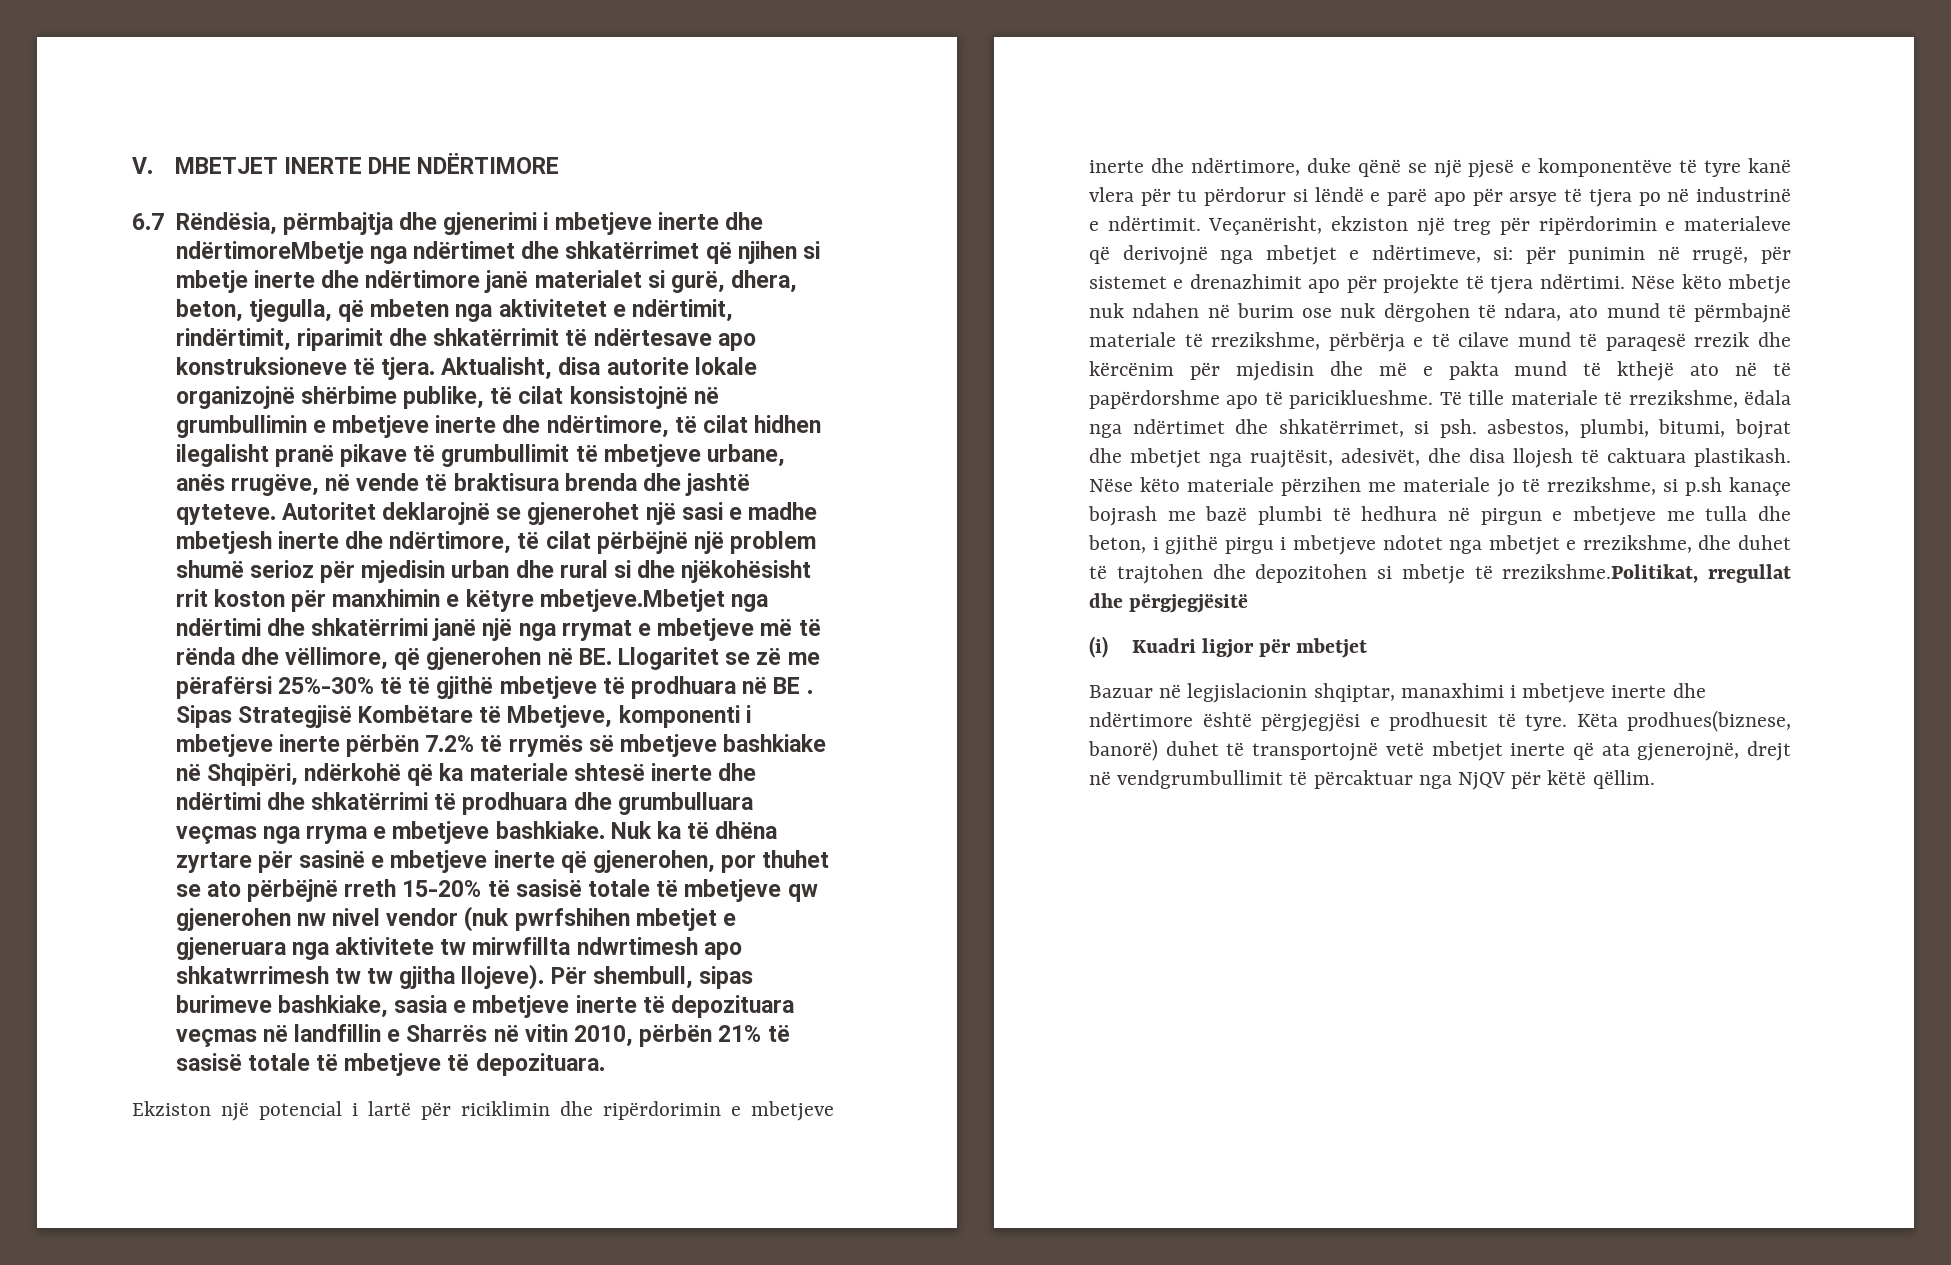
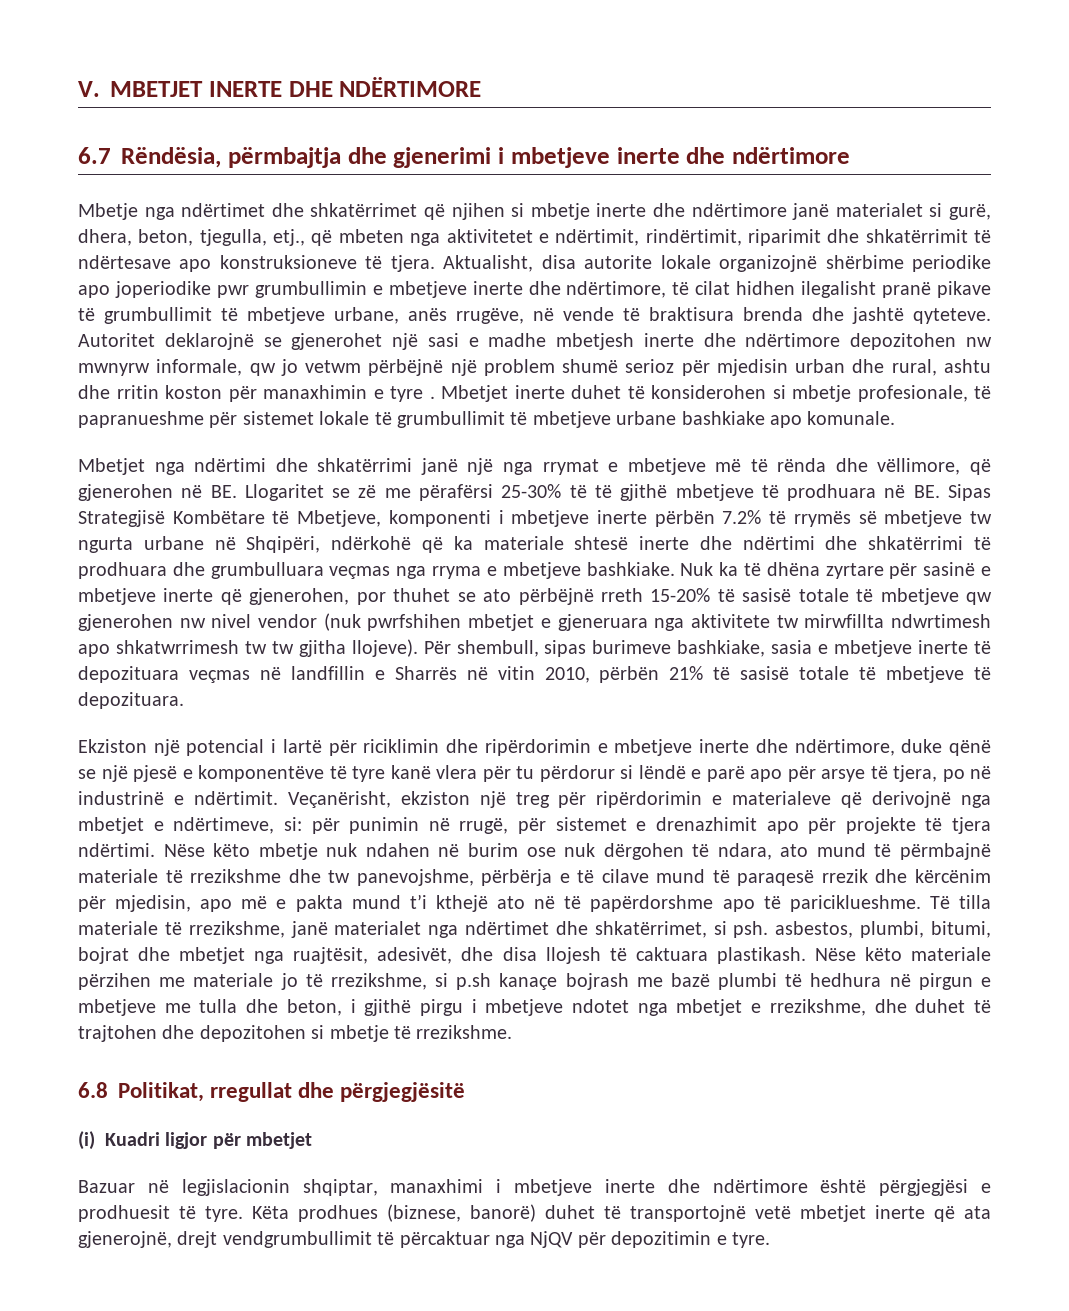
[175,241,364,264] ndërtimoreMbetje -> [732,147,850,164] [78,203,138,220] ndërtimore // Mbetje
(332, 310) none -> [273,229,306,246] etj.,
[402,386,719,409] publike, të cilat konsistojnë në -> [912,255,991,272] [78,281,249,298] periodike apo joperiodike pwr
[389,531,591,554] ndërtimore, të cilat -> [745,333,992,350] [78,359,362,376] ndërtimore depozitohen nw mwnyrw informale, qw jo vetwm
[559,560,812,583] [175,589,725,612] rural si dhe njëkohësisht rrit koston për manxhimin e këtyre mbetjeve.Mbetjet -> [891,359,991,376] [78,385,991,402] [78,411,896,428] [78,458,145,475] rural, ashtu dhe rritin koston për manaxhimin e tyre . Mbetjet inerte duhet të konsiderohen si mbetje profesionale, të papranueshme për sistemet lokale të grumbullimit të mbetjeve urbane bashkiake apo komunale. // Mbetjet
[277,677,374,694] 25%-30% -> [501,484,562,498] 25-30%
[773,677,813,694] BE . -> [913,485,940,498] BE.
[723,734,827,752] bashkiake -> [969,511,992,524] [78,536,204,553] tw ngurta urbane
[1588,189,1632,207] tjera -> [893,765,937,782] tjera,
[1211,332,1321,350] rrezikshme, -> [190,869,474,886] rrezikshme dhe tw panevojshme,
[1235,361,1363,381] mjedisin dhe -> [115,895,233,912] mjedisin, apo
[1583,362,1602,376] të -> [409,894,427,909] t’i
[1468,390,1791,408] tille materiale të rrezikshme, ëdala -> [959,895,992,909] [78,921,422,938] tilla materiale të rrezikshme, janë materialet
[1502,564,1699,583] rrezikshme.Politikat, -> [416,1025,513,1039] [78,1082,204,1102] rrezikshme. // 6.8 Politikat,
[1627,710,1791,732] prodhues(biznese, -> [298,1204,461,1222] prodhues (biznese,
[1089,771,1111,785] në -> (218, 1239) none
[1547,770,1655,789] këtë qëllim. -> [611,1231,770,1248] depozitimin e tyre.

